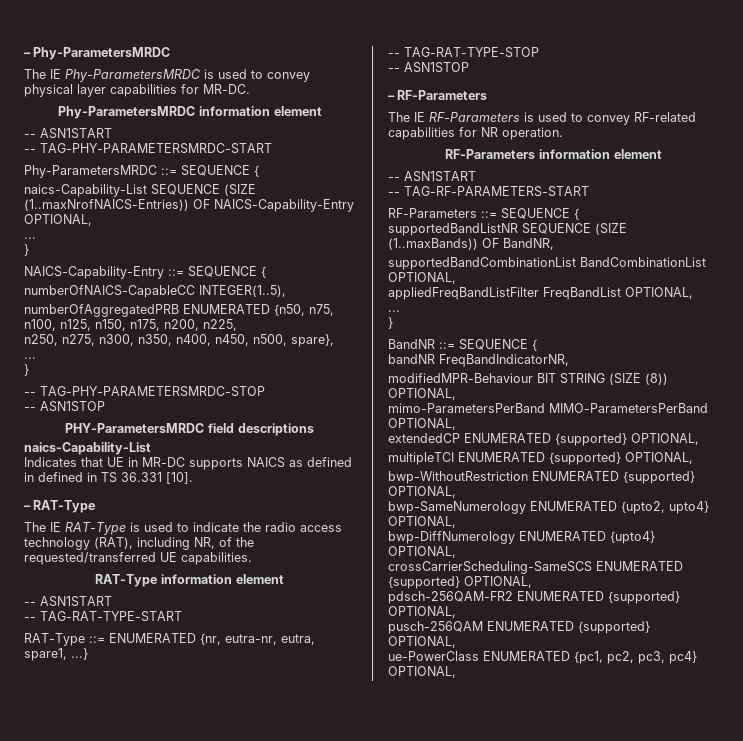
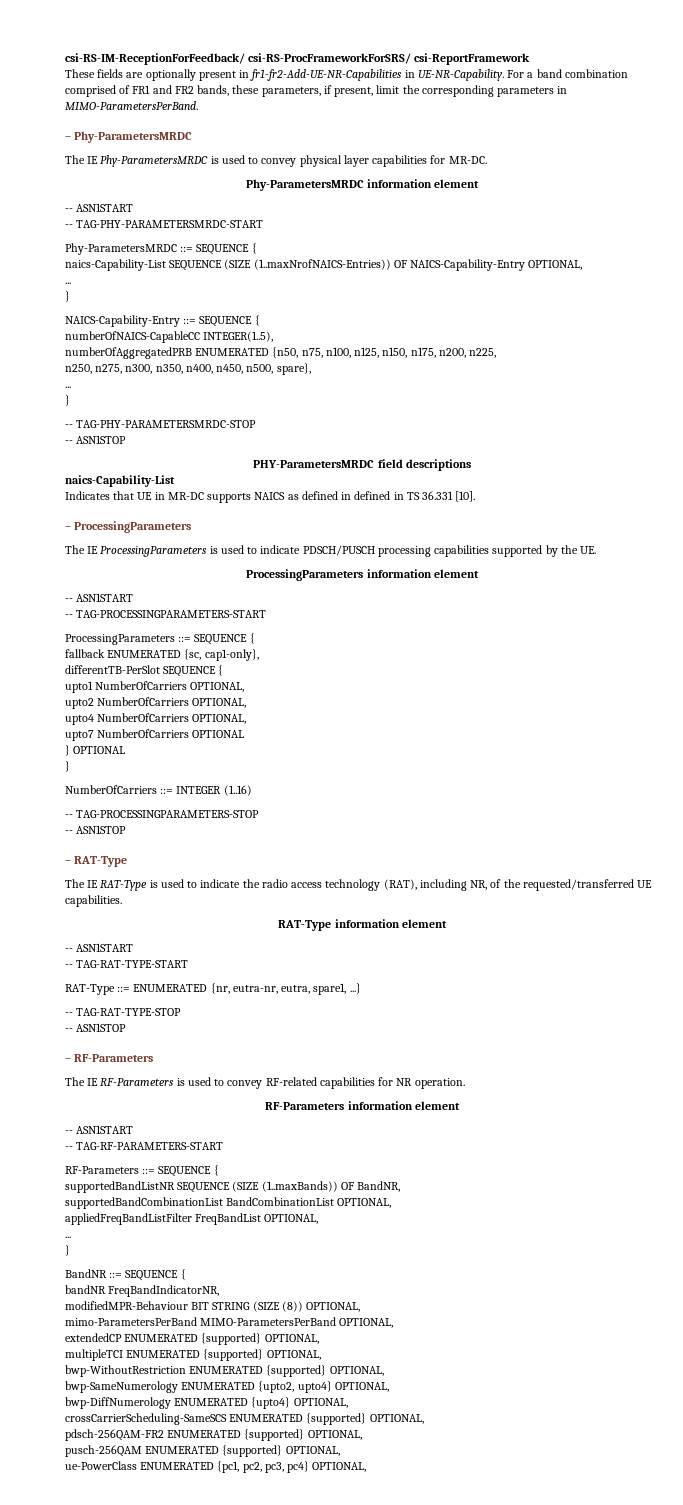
(24, 54) none -> [65,53,531,65] [65,69,628,81] [65,85,568,97] [65,101,198,110] csi-RS-IM-ReceptionForFeedback/ csi-RS-ProcFrameworkForSRS/ csi-ReportFramework // These fields are optionally present in fr1-fr2-Add-UE-NR-Capabilities in UE-NR-Capability. For a band combination comprised of FR1 and FR2 bands, these parameters, if present, limit the corresponding parameters in MIMO-ParametersPerBand. //
(193, 478) none -> [65,521,192,533] [65,545,597,557] [246,569,479,581] [65,593,134,602] [65,610,267,618] [65,633,255,645] [65,649,259,661] [65,665,224,677] [65,681,245,693] [65,697,247,709] [65,713,247,725] [65,729,245,741] [65,745,126,756] [65,761,70,772] [65,785,252,796] [65,810,260,818] [65,825,127,834] // – ProcessingParameters // The IE ProcessingParameters is used to indicate PDSCH/PUSCH processing capabilities supported by the UE. // ProcessingParameters information element // -- ASN1START // -- TAG-PROCESSINGPARAMETERS-START // ProcessingParameters ::= SEQUENCE { // fallback ENUMERATED {sc, cap1-only}, // differentTB-PerSlot SEQUENCE { // upto1 NumberOfCarriers OPTIONAL, // upto2 NumberOfCarriers OPTIONAL, // upto4 NumberOfCarriers OPTIONAL, // upto7 NumberOfCarriers OPTIONAL // } OPTIONAL // } // NumberOfCarriers ::= INTEGER (1..16) // -- TAG-PROCESSINGPARAMETERS-STOP // -- ASN1STOP

